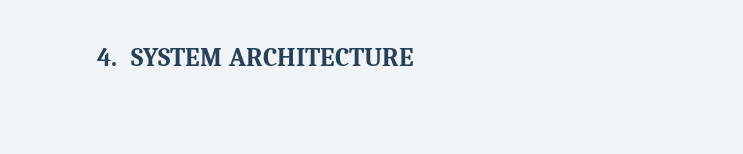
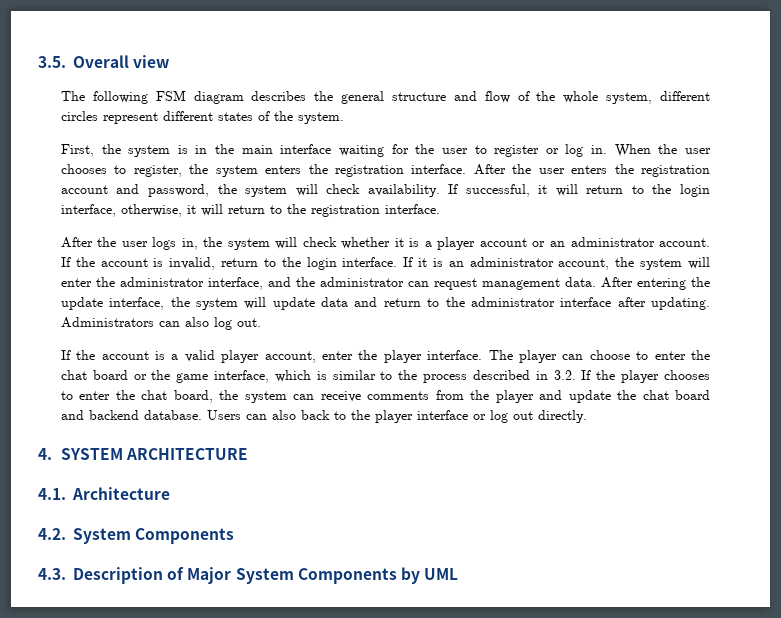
[97,48,414,66] 4. SYSTEM ARCHITECTURE -> [38,55,170,68] [60,90,710,104] [60,111,344,124] [60,144,712,157] [60,164,711,177] [60,184,711,197] [60,204,440,217] [60,237,710,250] [60,257,711,270] [60,277,711,290] [60,297,710,310] [60,317,261,330] [60,350,710,363] [60,370,711,383] [60,390,711,403] [60,410,587,423] [38,448,249,460] [38,487,170,500] [38,528,235,544] [38,567,459,584] 3.5. Overall view // The following FSM diagram describes the general structure and flow of the whole system, different circles represent different states of the system. // First, the system is in the main interface waiting for the user to register or log in. When the user chooses to register, the system enters the registration interface. After the user enters the registration account and password, the system will check availability. If successful, it will return to the login interface, otherwise, it will return to the registration interface. // After the user logs in, the system will check whether it is a player account or an administrator account. If the account is invalid, return to the login interface. If it is an administrator account, the system will enter the administrator interface, and the administrator can request management data. After entering the update interface, the system will update data and return to the administrator interface after updating. Administrators can also log out. // If the account is a valid player account, enter the player interface. The player can choose to enter the chat board or the game interface, which is similar to the process described in 3.2. If the player chooses to enter the chat board, the system can receive comments from the player and update the chat board and backend database. Users can also back to the player interface or log out directly. // 4. SYSTEM ARCHITECTURE // 4.1. Architecture // 4.2. System Components // 4.3. Description of Major System Components by UML

